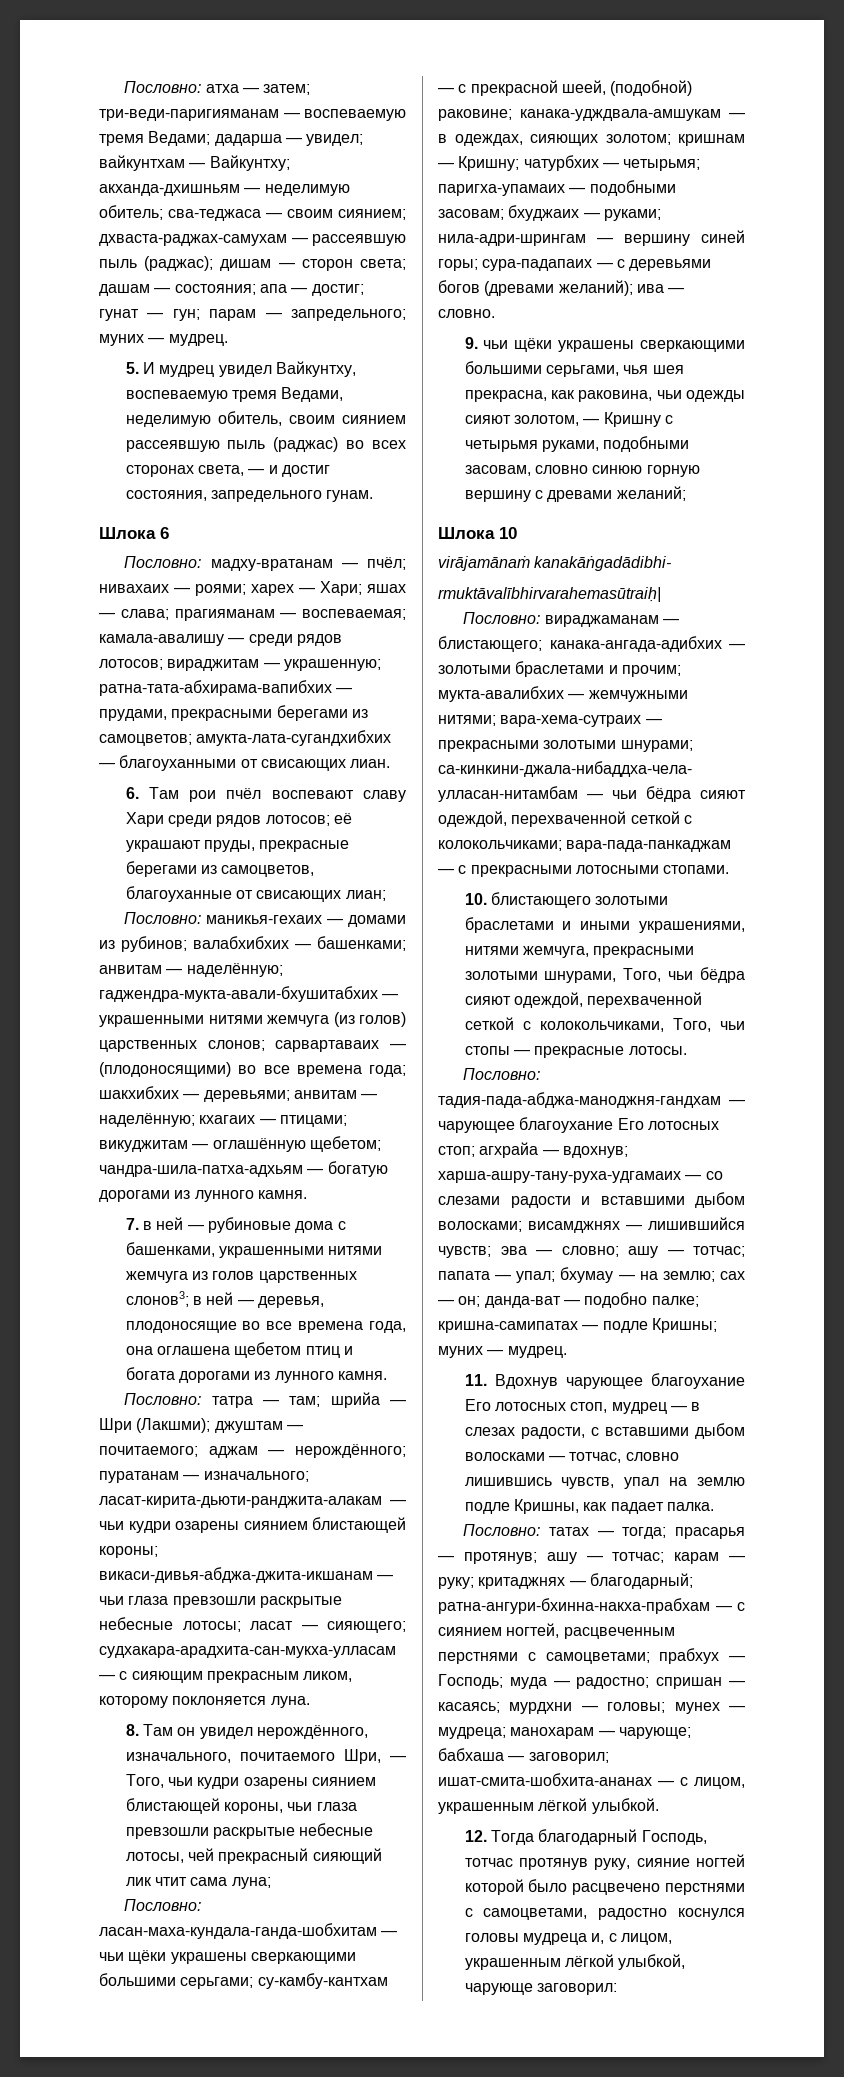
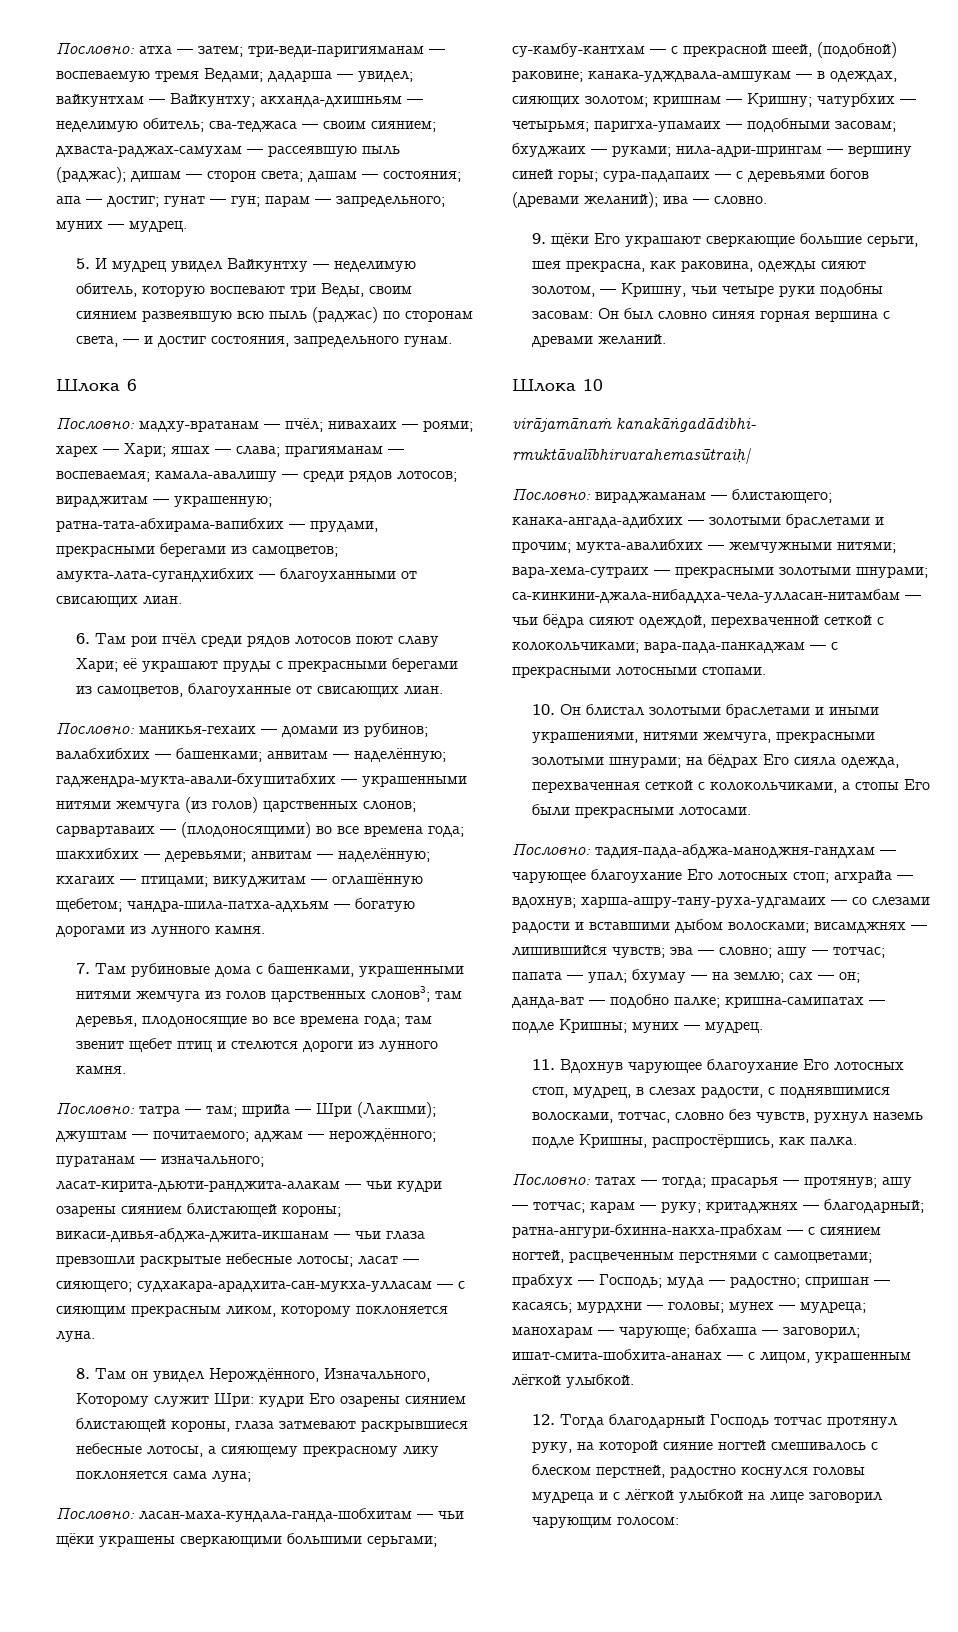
[275,361,356,377] [125,387,344,402] [125,411,406,427] [125,437,406,452] [125,465,194,477] Вайкунтху, воспеваемую тремя Ведами, неделимую обитель, своим сиянием рассеявшую пыль (раджас) во всех сторонах -> [226,258,416,272] [75,283,412,297] [75,307,473,323] Вайкунтху — неделимую обитель, которую воспевают три Веды, своим сиянием развеявшую всю пыль (раджас) по сторонам
[271,790,406,802] [125,812,352,827] [125,840,350,852] воспевают славу Хари среди рядов лотосов; её украшают пруды, прекрасные -> [200,635,439,647] [75,658,387,672] среди рядов лотосов поют славу Хари; её украшают пруды с прекрасными
[345,890,386,901] лиан; -> [403,686,443,695] лиан.
[142,1217,204,1230] в ней — -> [94,963,126,974] Там
[192,1292,254,1305] в ней — -> [434,991,462,999] там
[369,1321,406,1333] [125,1342,353,1358] [125,1367,250,1383] года, она оглашена щебетом птиц и богата дорогами -> [363,1016,432,1027] [75,1038,353,1052] года; там звенит щебет птиц и стелются дороги
[256,1725,368,1739] [125,1749,406,1764] [125,1774,376,1789] [125,1798,357,1814] [125,1823,374,1839] [125,1848,382,1864] [125,1877,187,1886] нерождённого, изначального, почитаемого Шри, — Того, чьи кудри озарены сиянием блистающей короны, чьи глаза превзошли раскрытые небесные лотосы, чей прекрасный сияющий лик чтит -> [208,1368,430,1382] [75,1393,466,1407] [75,1418,468,1432] [75,1443,439,1457] [75,1471,168,1480] Нерождённого, Изначального, Которому служит Шри: кудри Его озарены сиянием блистающей короны, глаза затмевают раскрывшиеся небесные лотосы, а сияющему прекрасному лику поклоняется
[483,338,745,352] [464,361,649,377] чьи щёки украшены сверкающими большими серьгами, чья -> [550,233,918,247] щёки Его украшают сверкающие большие серьги,
[656,390,682,399] чьи -> (753, 266) none
[603,412,673,427] [464,436,690,452] [464,465,700,477] [464,490,531,502] Кришну с четырьмя руками, подобными засовам, словно синюю горную вершину -> [620,283,883,297] [531,308,878,322] Кришну, чьи четыре руки подобны засовам: Он был словно синяя горная вершина
[616,486,686,501] желаний; -> [597,334,666,345] желаний.
[490,892,591,908] блистающего -> [559,704,645,716] Он блистал
[544,967,745,983] [464,992,703,1008] [464,1017,745,1032] [464,1046,687,1058] шнурами, Того, чьи бёдра сияют одеждой, перехваченной сеткой с колокольчиками, Того, чьи стопы — прекрасные лотосы. -> [608,754,899,768] [531,779,930,793] [531,804,751,818] шнурами; на бёдрах Его сияла одежда, перехваченная сеткой с колокольчиками, а стопы Его были прекрасными лотосами.
[611,1402,687,1414] мудрец — -> [572,1086,631,1098] мудрец,
[604,1423,745,1439] [464,1452,679,1463] [464,1477,745,1489] [464,1499,664,1514] вставшими дыбом волосками — тотчас, словно лишившись чувств, упал на землю подле Кришны, как падает -> [779,1087,890,1098] [531,1109,923,1123] [531,1134,805,1148] поднявшимися волосками, тотчас, словно без чувств, рухнул наземь подле Кришны, распростёршись, как
[641,1830,707,1845] [464,1854,745,1870] [464,1879,745,1895] [464,1908,745,1920] [464,1933,672,1945] [464,1954,686,1970] [464,1983,617,1995] Господь, тотчас протянув руку, сияние ногтей которой было расцвечено перстнями с самоцветами, радостно коснулся головы мудреца и, с лицом, украшенным лёгкой улыбкой, чарующе заговорил: -> [709,1414,898,1428] [531,1440,878,1453] [531,1464,865,1478] [531,1489,883,1503] [531,1516,679,1528] Господь тотчас протянул руку, на которой сияние ногтей смешивалось с блеском перстней, радостно коснулся головы мудреца и с лёгкой улыбкой на лице заговорил чарующим голосом:

